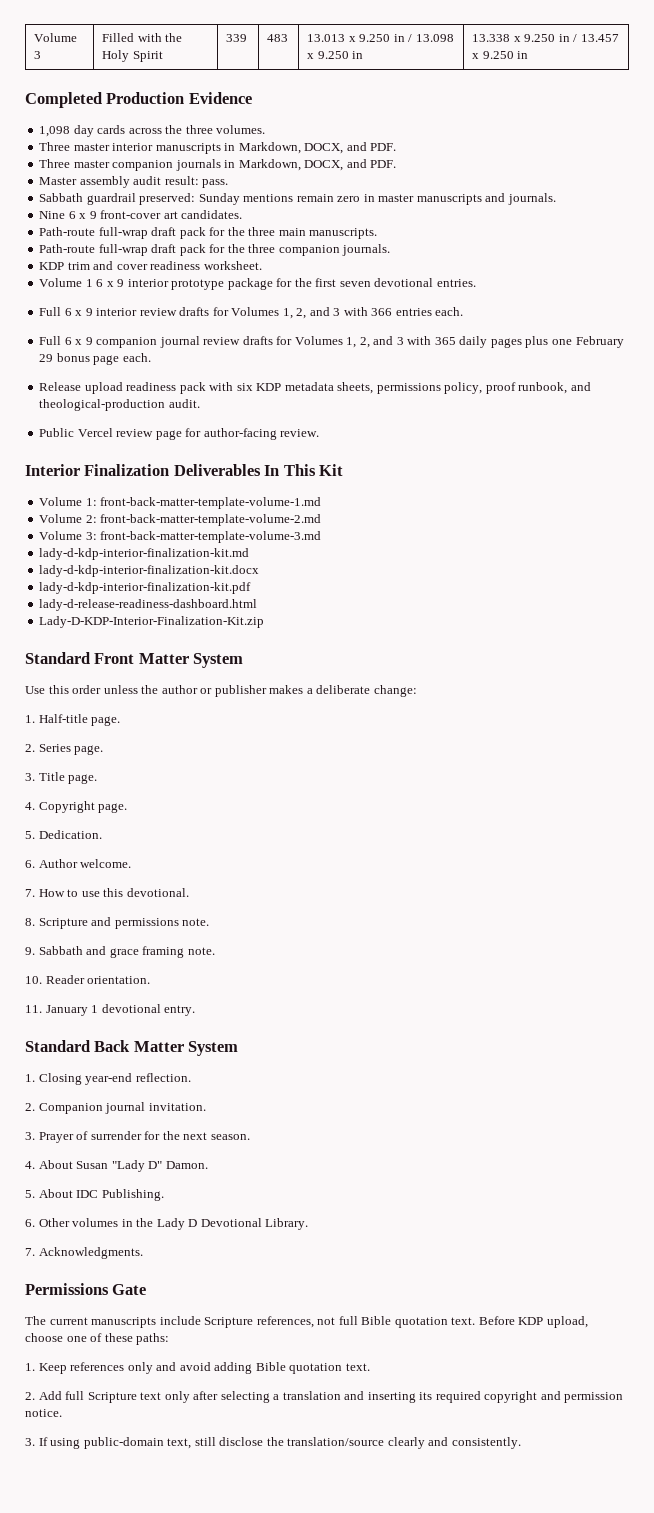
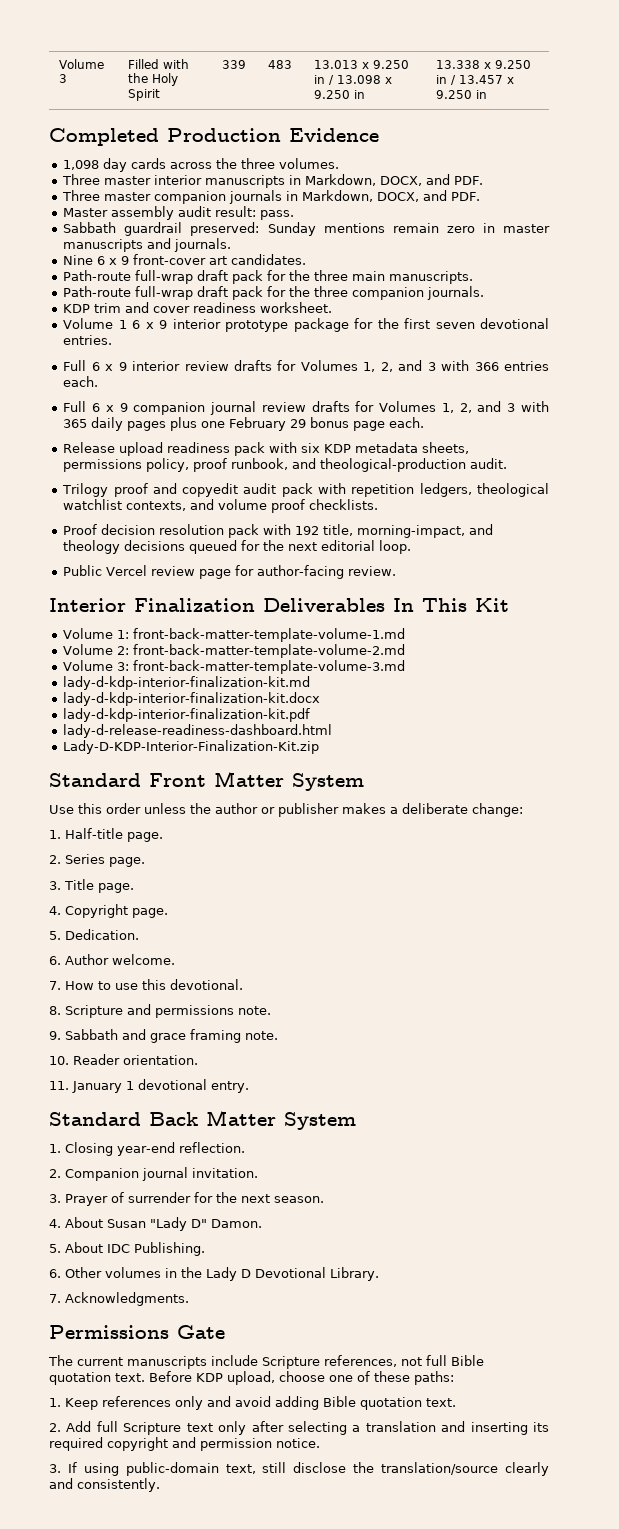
(200, 403) none -> [62,483,549,497] [63,499,379,513] [63,524,494,538] [63,540,412,554] // Trilogy proof and copyedit audit pack with repetition ledgers, theological watchlist contexts, and volume proof checklists. // Proof decision resolution pack with 192 title, morning-impact, and theology decisions queued for the next editorial loop.

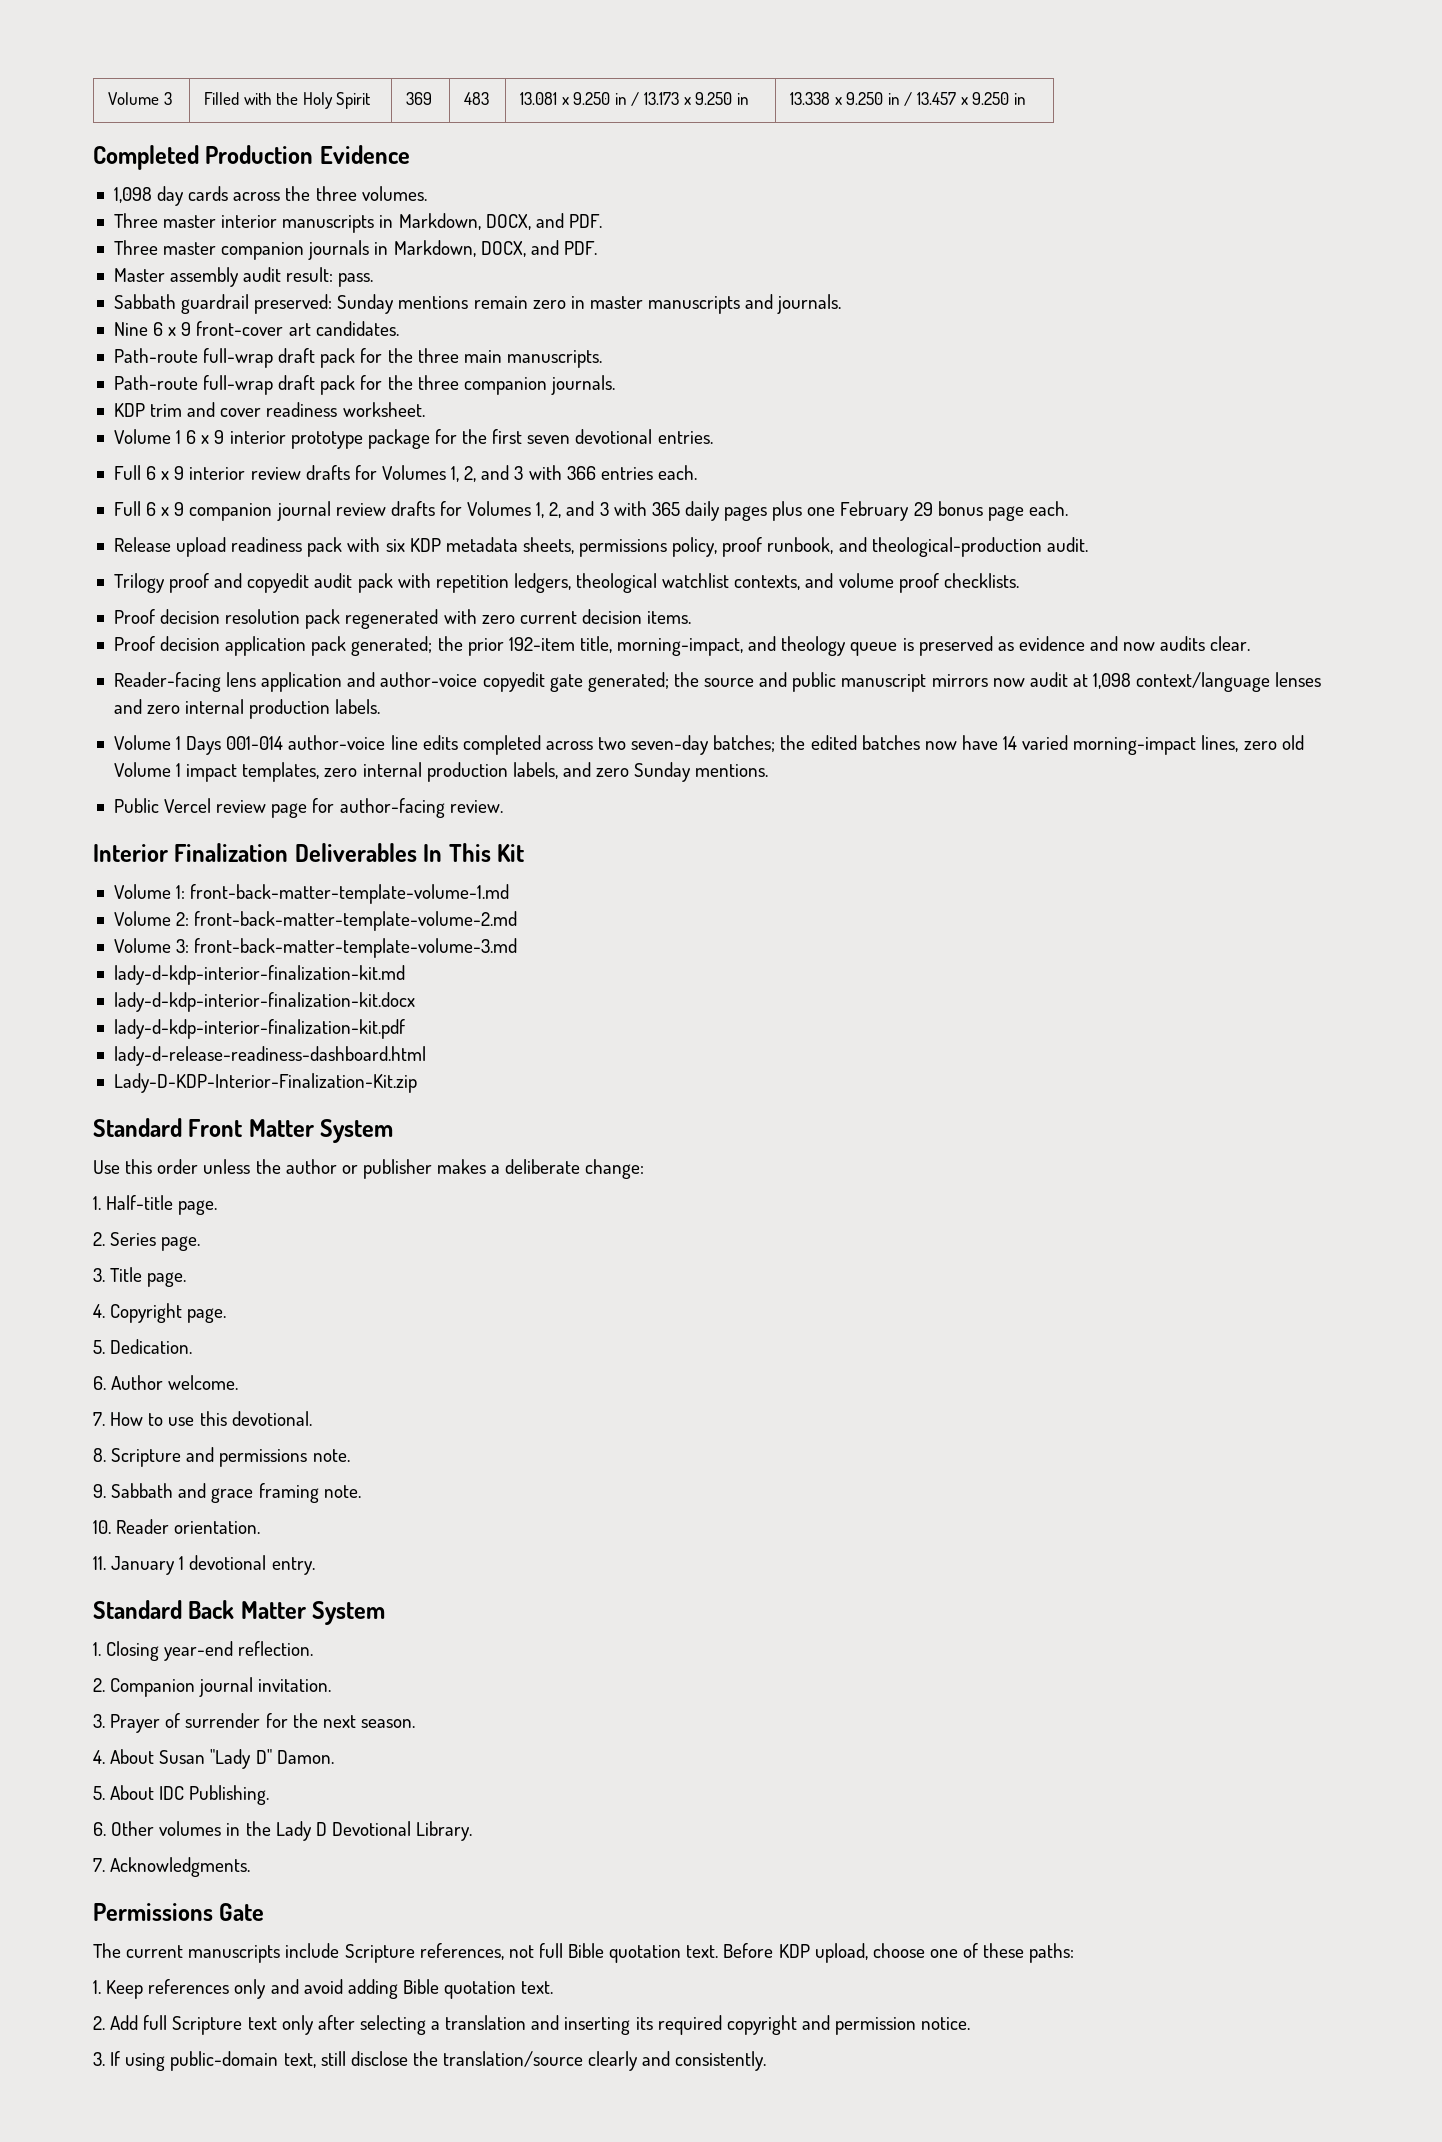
[222,60,247,69] 339 -> [406,92,433,105] 369
[314,60,410,69] [314,75,382,85] 13.013 x 9.250 in / 13.098 -> [520,92,680,106] 13.081 x 9.250 in / 13.173
[263,524,494,538] [63,540,412,554] with 192 title, morning-impact, and theology decisions queued for the next editorial loop. -> [345,609,692,629] [113,636,1251,656] [113,672,1322,692] [113,699,381,719] [113,735,1304,755] [113,762,769,782] regenerated with zero current decision items. // Proof decision application pack generated; the prior 192-item title, morning-impact, and theology queue is preserved as evidence and now audits clear. // Reader-facing lens application and author-voice copyedit gate generated; the source and public manuscript mirrors now audit at 1,098 context/language lenses and zero internal production labels. // Volume 1 Days 001-014 author-voice line edits completed across two seven-day batches; the edited batches now have 14 varied morning-impact lines, zero old Volume 1 impact templates, zero internal production labels, and zero Sunday mentions.

